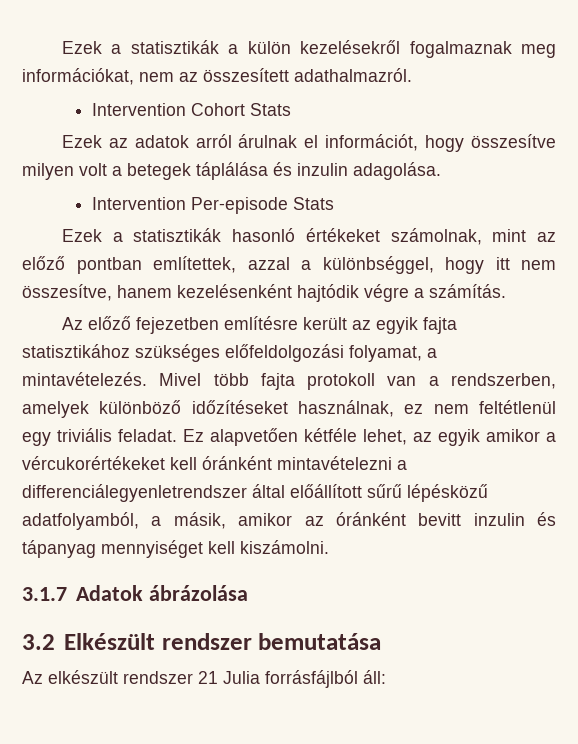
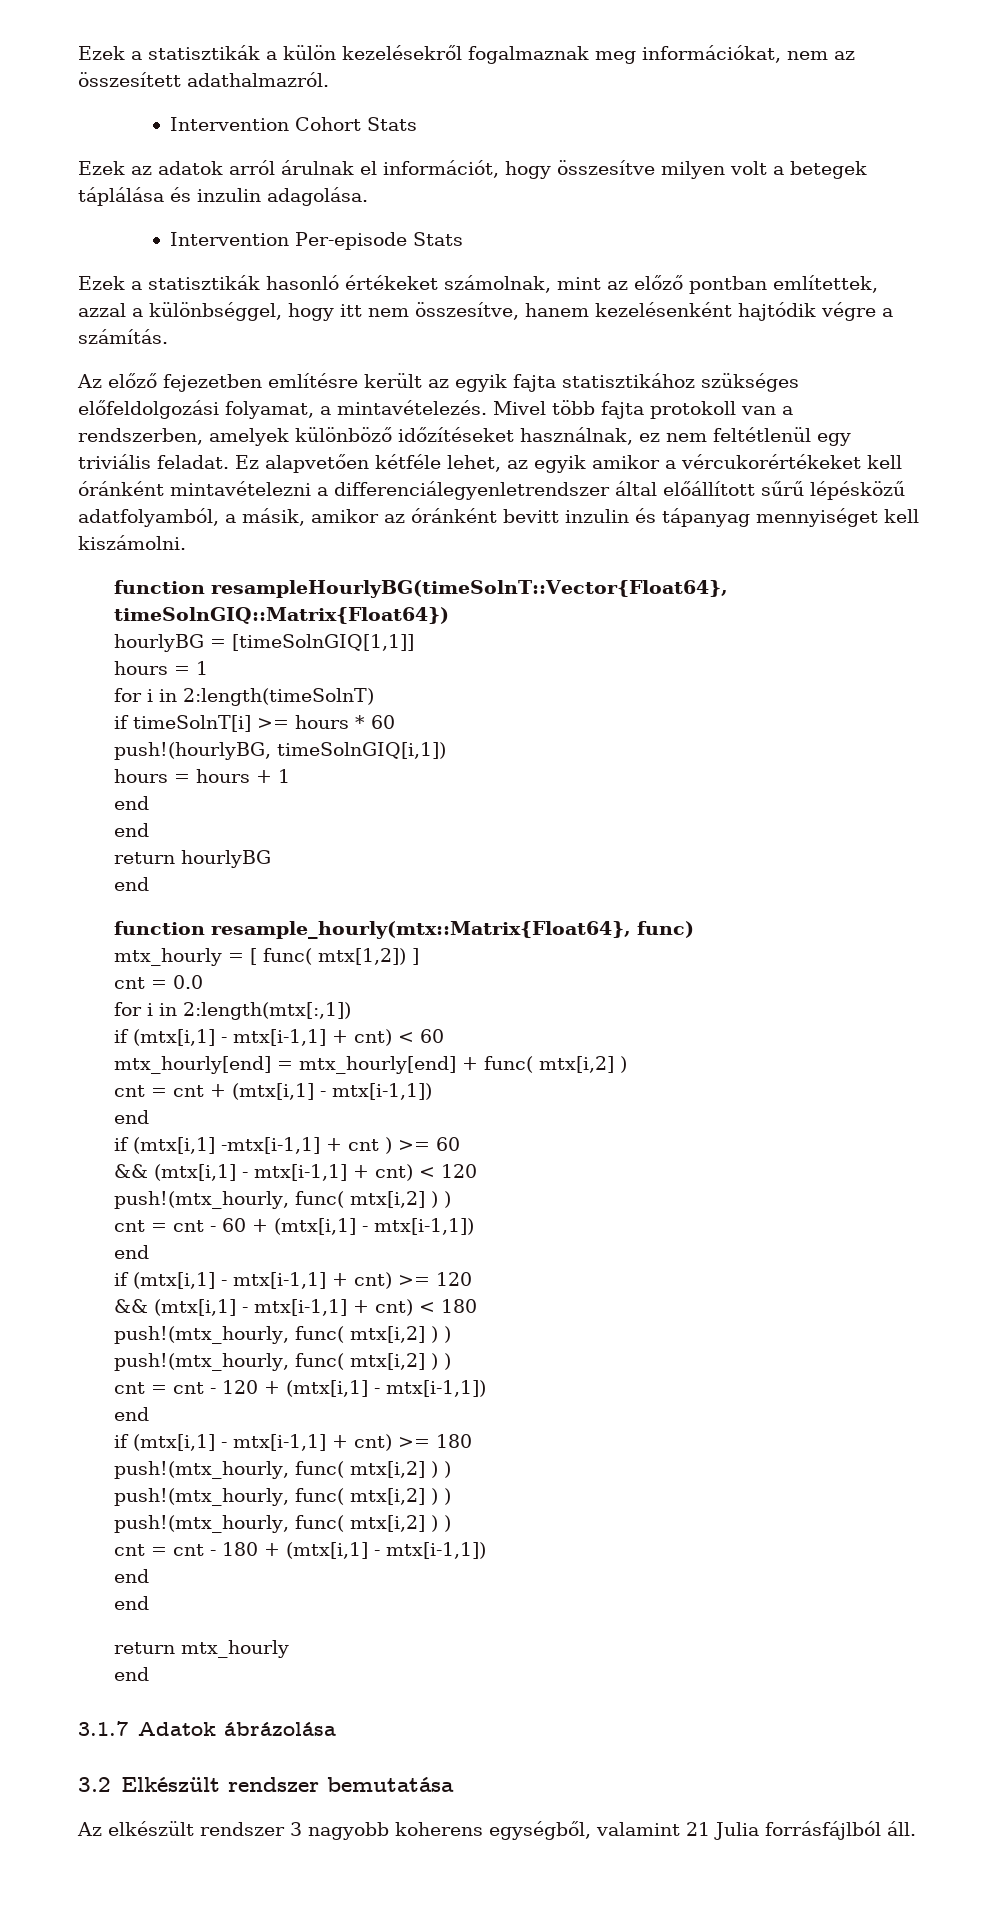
(329, 547) none -> [113,580,728,598] [113,607,449,624] [113,634,414,652] [113,661,208,675] [113,688,374,706] [113,715,395,732] [113,742,446,760] [113,769,290,783] [113,796,149,810] [113,823,149,837] [113,850,271,868] [113,877,149,891] [113,921,694,939] [113,948,419,966] [113,975,203,989] [113,1002,351,1020] [113,1029,444,1046] [113,1056,627,1074] [113,1083,432,1100] [113,1110,149,1124] [113,1137,460,1154] [113,1164,477,1181] [113,1191,451,1209] [113,1218,474,1235] [113,1245,149,1259] [113,1272,472,1289] [113,1299,477,1316] [113,1326,451,1344] [113,1353,451,1371] [113,1380,486,1397] [113,1407,149,1421] [113,1434,472,1451] [113,1461,451,1479] [113,1488,451,1506] [113,1515,451,1533] [113,1542,486,1559] [113,1569,149,1583] [113,1596,149,1610] [113,1640,289,1658] [113,1667,149,1681] // function resampleHourlyBG(timeSolnT::Vector{Float64}, timeSolnGIQ::Matrix{Float64}) // hourlyBG = [timeSolnGIQ[1,1]] // hours = 1 // for i in 2:length(timeSolnT) // if timeSolnT[i] >= hours * 60 // push!(hourlyBG, timeSolnGIQ[i,1]) // hours = hours + 1 // end // end // return hourlyBG // end // function resample_hourly(mtx::Matrix{Float64}, func) // mtx_hourly = [ func( mtx[1,2]) ] // cnt = 0.0 // for i in 2:length(mtx[:,1]) // if (mtx[i,1] - mtx[i-1,1] + cnt) < 60 // mtx_hourly[end] = mtx_hourly[end] + func( mtx[i,2] ) // cnt = cnt + (mtx[i,1] - mtx[i-1,1]) // end // if (mtx[i,1] -mtx[i-1,1] + cnt ) >= 60 // && (mtx[i,1] - mtx[i-1,1] + cnt) < 120 // push!(mtx_hourly, func( mtx[i,2] ) ) // cnt = cnt - 60 + (mtx[i,1] - mtx[i-1,1]) // end // if (mtx[i,1] - mtx[i-1,1] + cnt) >= 120 // && (mtx[i,1] - mtx[i-1,1] + cnt) < 180 // push!(mtx_hourly, func( mtx[i,2] ) ) // push!(mtx_hourly, func( mtx[i,2] ) ) // cnt = cnt - 120 + (mtx[i,1] - mtx[i-1,1]) // end // if (mtx[i,1] - mtx[i-1,1] + cnt) >= 180 // push!(mtx_hourly, func( mtx[i,2] ) ) // push!(mtx_hourly, func( mtx[i,2] ) ) // push!(mtx_hourly, func( mtx[i,2] ) ) // cnt = cnt - 180 + (mtx[i,1] - mtx[i-1,1]) // end // end // return mtx_hourly // end
(193, 677) none -> [290,1821,680,1840] 3 nagyobb koherens egységből, valamint
[363,670,386,684] áll: -> [887,1821,916,1836] áll.

